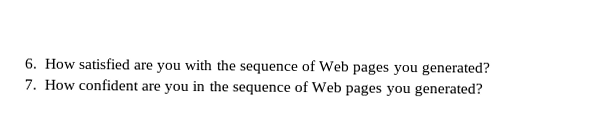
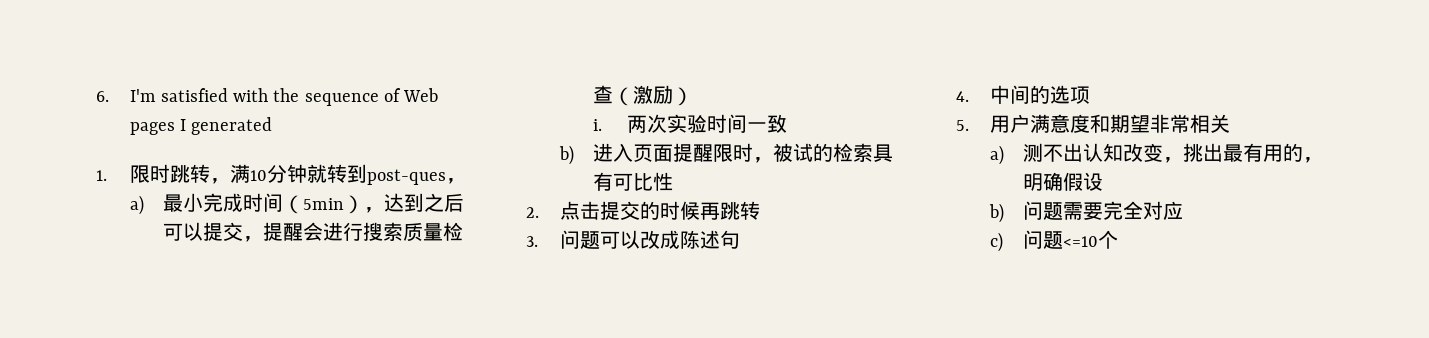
[43,57,183,73] How satisfied are you -> [129,88,228,102] I'm satisfied
[392,62,491,76] [24,78,483,97] you generated? // 7. How confident are you in the sequence of Web pages you generated? -> [179,117,273,135] [96,164,466,185] [129,193,465,215] [163,222,464,242] [593,85,694,106] [593,114,787,133] [558,143,894,165] [593,172,674,191] [526,201,760,220] [526,230,740,249] [956,85,1090,104] [956,114,1230,133] [989,143,1324,165] [1023,172,1104,191] [988,201,1184,223] [989,230,1119,252] I generated // 1.限时跳转，满10分钟就转到post-ques， // a)最小完成时间（5min），达到之后可以提交，提醒会进行搜索质量检查（激励） // i.两次实验时间一致 // b)进入页面提醒限时，被试的检索具有可比性 // 2.点击提交的时候再跳转 // 3.问题可以改成陈述句 // 4.中间的选项 // 5.用户满意度和期望非常相关 // a)测不出认知改变，挑出最有用的，明确假设 // b)问题需要完全对应 // c)问题<=10个

